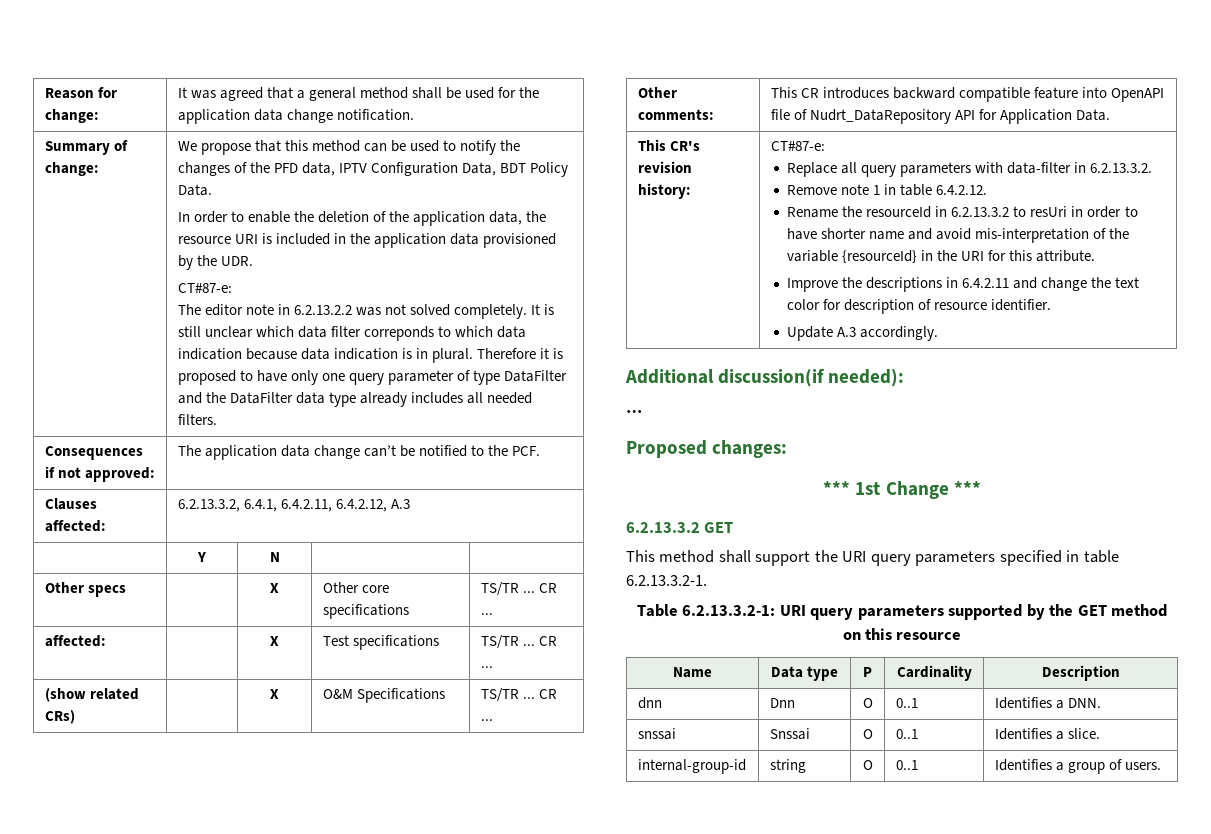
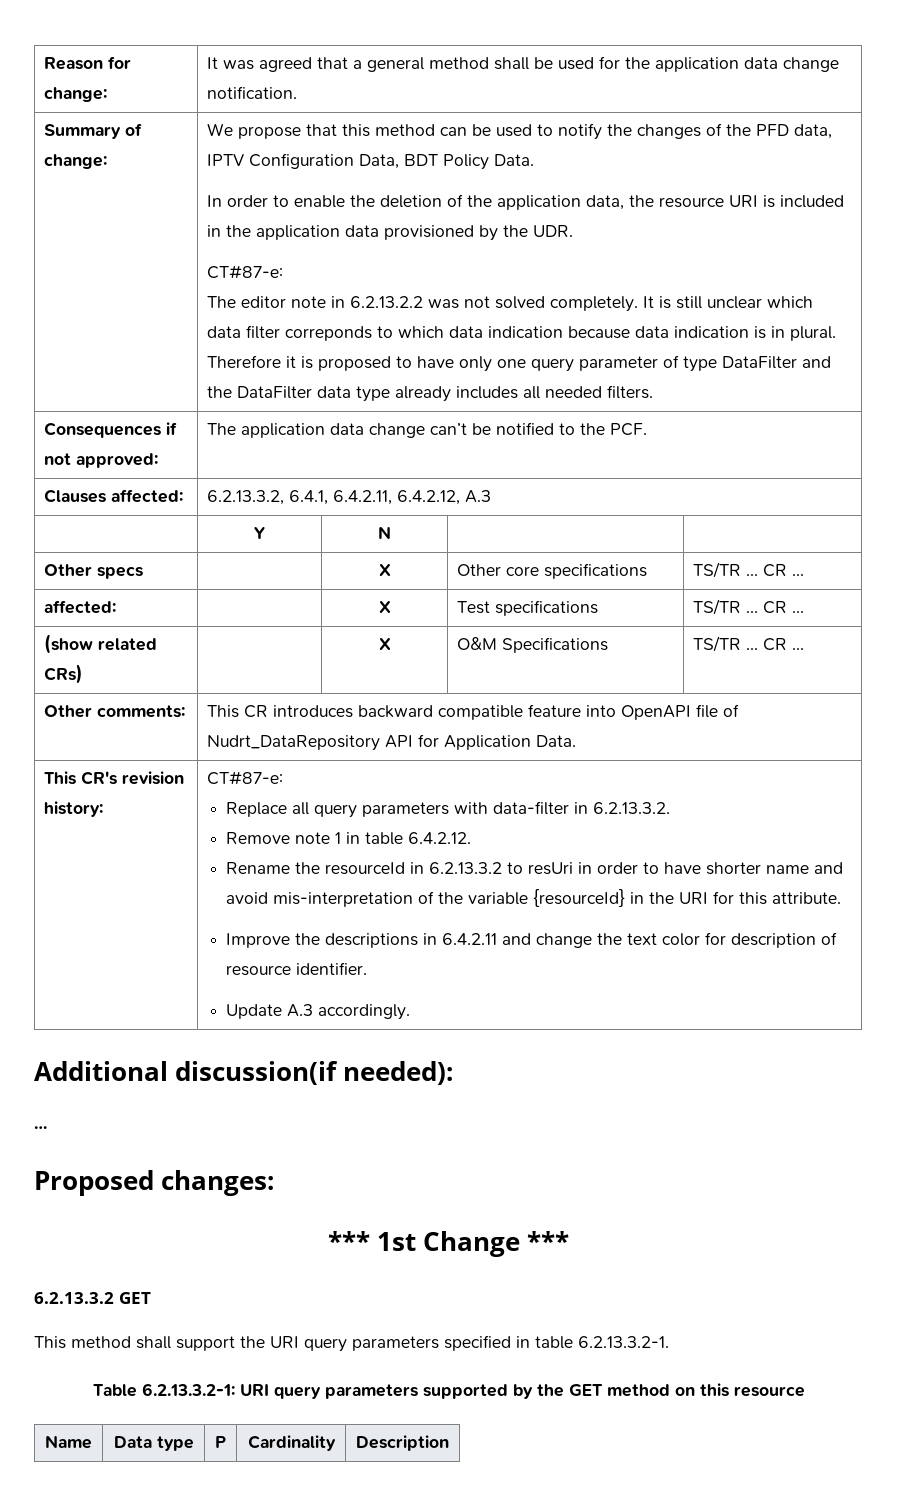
[637,697,662,709] [769,698,795,708] [862,698,873,708] [895,698,918,708] [994,697,1101,709] [637,728,676,740] [769,728,810,740] [862,729,873,739] [895,729,918,739] [994,728,1100,740] [637,759,746,774] [769,759,806,773] [862,760,873,770] [895,760,918,770] [994,759,1161,774] // dnn | Dnn | O | 0..1 | Identifies a DNN. // snssai | Snssai | O | 0..1 | Identifies a slice. // internal-group-id | string | O | 0..1 | Identifies a group of users. -> (449, 1443) none

